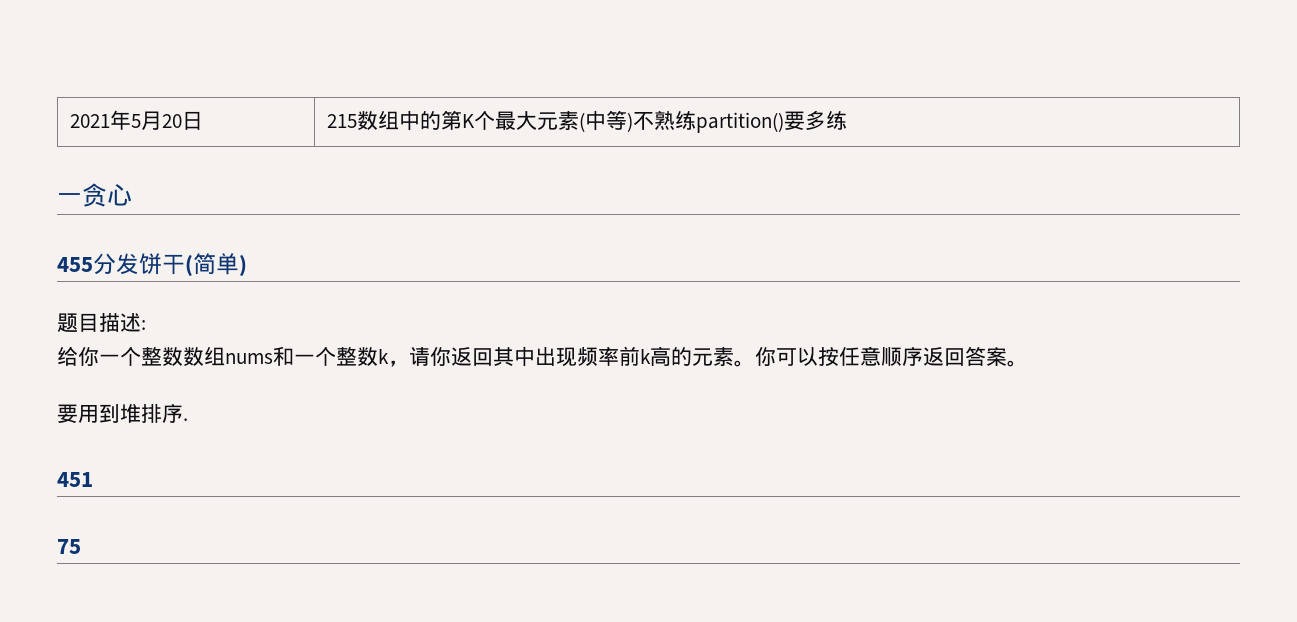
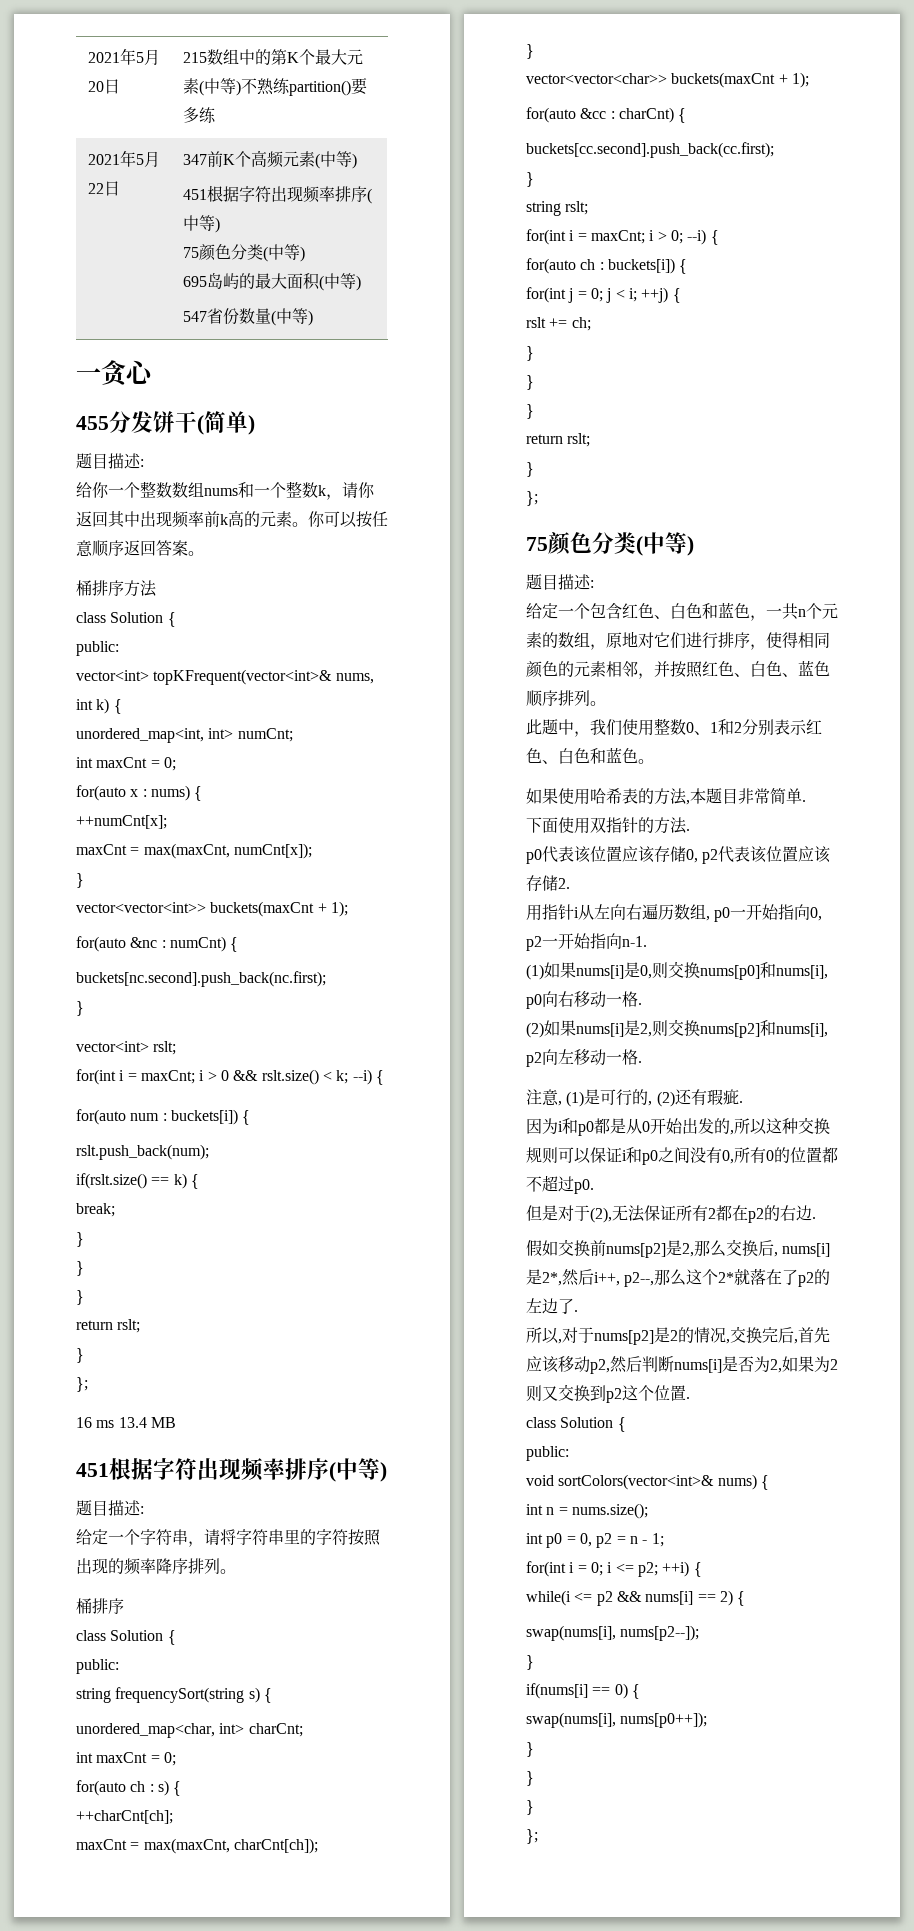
(848, 120) none -> [87,150,160,167] [87,181,120,196] [182,150,357,169] [182,185,372,204] [182,215,220,233] [182,244,305,262] [182,273,361,291] [182,308,313,326] // 2021年5月22日 | 347前K个高频元素(中等) // 451根据字符出现频率排序(中等) // 75颜色分类(中等) // 695岛屿的最大面积(中等) // 547省份数量(中等)
[57,403,188,423] [57,472,93,487] [57,539,81,554] 要用到堆排序. // 451 // 75 -> [76,580,157,597] [76,612,176,627] [76,641,119,656] [76,669,374,685] [76,698,122,714] [76,728,293,743] [76,757,176,771] [76,785,203,801] [76,815,167,829] [76,843,312,859] [76,873,84,888] [76,901,348,917] [76,936,239,952] [76,971,326,987] [76,1001,84,1016] [76,1041,177,1055] [76,1069,384,1085] [76,1109,251,1125] [76,1144,209,1160] [76,1173,199,1189] [76,1203,115,1217] [76,1232,84,1247] [76,1261,84,1276] [76,1290,84,1305] [76,1319,141,1333] [76,1348,84,1363] [76,1377,88,1392] [76,1417,176,1428] [76,1458,387,1482] [76,1500,144,1516] [76,1529,381,1547] [76,1558,236,1575] [76,1598,124,1614] [76,1630,176,1645] [76,1659,119,1674] [76,1687,272,1703] [76,1723,303,1738] [76,1752,176,1766] [76,1780,182,1796] [76,1810,173,1824] [76,1838,318,1854] [526,44,534,59] [526,72,809,88] [526,107,687,123] [526,142,774,158] [526,172,534,187] [526,201,589,216] [526,229,719,245] [526,258,688,274] [526,287,681,303] [526,317,591,331] [526,346,534,361] [526,375,534,390] [526,404,534,419] [526,433,591,447] [526,462,534,477] [526,491,538,506] [526,532,694,556] [526,574,594,590] [526,602,838,621] [526,631,830,650] [526,660,830,679] [526,690,606,707] [526,718,822,737] [526,747,654,764] [526,788,806,805] [526,817,690,834] [526,846,832,864] [526,875,570,891] [526,904,823,922] [526,933,647,951] [526,961,828,980] [526,991,642,1009] [526,1019,828,1038] [526,1049,642,1067] [526,1089,743,1107] [526,1117,830,1136] [526,1147,838,1165] [526,1175,594,1194] [526,1205,816,1223] [526,1239,831,1258] [526,1268,831,1287] [526,1298,578,1314] [526,1326,830,1345] [526,1356,838,1374] [526,1384,690,1403] [526,1417,626,1432] [526,1446,569,1461] [526,1474,769,1490] [526,1503,648,1519] [526,1533,664,1548] [526,1561,702,1577] [526,1590,746,1606] [526,1625,700,1641] [526,1655,534,1670] [526,1683,640,1699] [526,1712,708,1728] [526,1742,534,1757] [526,1771,534,1786] [526,1800,534,1815] [526,1829,538,1844] 桶排序方法 // class Solution { // public: // vector<int> topKFrequent(vector<int>& nums, int k) { // unordered_map<int, int> numCnt; // int maxCnt = 0; // for(auto x : nums) { // ++numCnt[x]; // maxCnt = max(maxCnt, numCnt[x]); // } // vector<vector<int>> buckets(maxCnt + 1); // for(auto &nc : numCnt) { // buckets[nc.second].push_back(nc.first); // } // vector<int> rslt; // for(int i = maxCnt; i > 0 && rslt.size() < k; --i) { // for(auto num : buckets[i]) { // rslt.push_back(num); // if(rslt.size() == k) { // break; // } // } // } // return rslt; // } // }; // 16 ms 13.4 MB // 451根据字符出现频率排序(中等) // 题目描述: // 给定一个字符串，请将字符串里的字符按照出现的频率降序排列。 // 桶排序 // class Solution { // public: // string frequencySort(string s) { // unordered_map<char, int> charCnt; // int maxCnt = 0; // for(auto ch : s) { // ++charCnt[ch]; // maxCnt = max(maxCnt, charCnt[ch]); // } // vector<vector<char>> buckets(maxCnt + 1); // for(auto &cc : charCnt) { // buckets[cc.second].push_back(cc.first); // } // string rslt; // for(int i = maxCnt; i > 0; --i) { // for(auto ch : buckets[i]) { // for(int j = 0; j < i; ++j) { // rslt += ch; // } // } // } // return rslt; // } // }; // 75颜色分类(中等) // 题目描述: // 给定一个包含红色、白色和蓝色，一共n个元素的数组，原地对它们进行排序，使得相同颜色的元素相邻，并按照红色、白色、蓝色顺序排列。 // 此题中，我们使用整数0、1和2分别表示红色、白色和蓝色。 // 如果使用哈希表的方法,本题目非常简单. // 下面使用双指针的方法. // p0代表该位置应该存储0, p2代表该位置应该存储2. // 用指针i从左向右遍历数组, p0一开始指向0, p2一开始指向n-1. // (1)如果nums[i]是0,则交换nums[p0]和nums[i], p0向右移动一格. // (2)如果nums[i]是2,则交换nums[p2]和nums[i], p2向左移动一格. // 注意, (1)是可行的, (2)还有瑕疵. // 因为i和p0都是从0开始出发的,所以这种交换规则可以保证i和p0之间没有0,所有0的位置都不超过p0. // 但是对于(2),无法保证所有2都在p2的右边. // 假如交换前nums[p2]是2,那么交换后, nums[i]是2*,然后i++, p2--,那么这个2*就落在了p2的左边了. // 所以,对于nums[p2]是2的情况,交换完后,首先应该移动p2,然后判断nums[i]是否为2,如果为2则又交换到p2这个位置. // class Solution { // public: // void sortColors(vector<int>& nums) { // int n = nums.size(); // int p0 = 0, p2 = n - 1; // for(int i = 0; i <= p2; ++i) { // while(i <= p2 && nums[i] == 2) { // swap(nums[i], nums[p2--]); // } // if(nums[i] == 0) { // swap(nums[i], nums[p0++]); // } // } // } // };

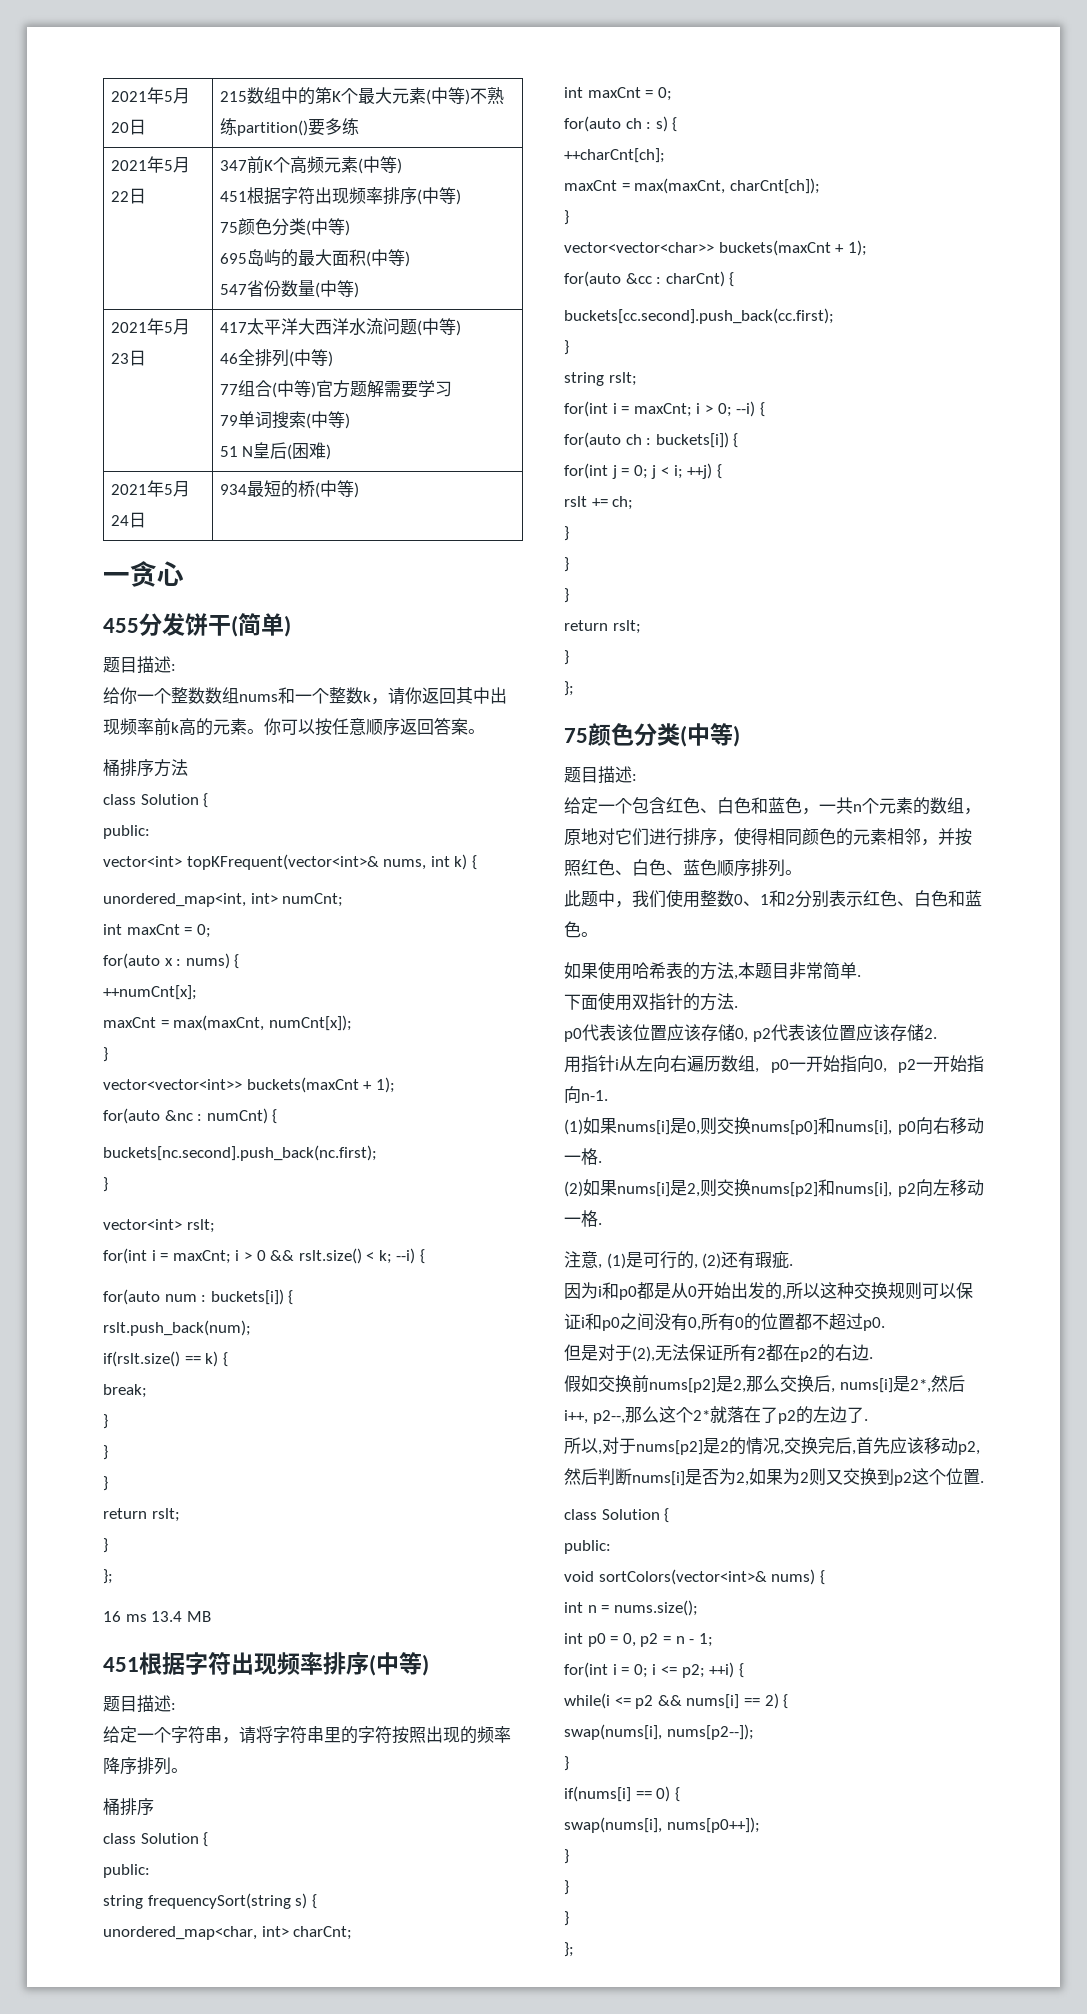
(313, 318) none -> [110,318,190,335] [110,350,146,366] [219,318,461,336] [219,349,333,367] [219,380,452,398] [219,411,350,429] [219,442,332,460] [110,480,190,497] [110,512,146,528] [219,480,359,498] // 2021年5月23日 | 417太平洋大西洋水流问题(中等) // 46全排列(中等) // 77组合(中等)官方题解需要学习 // 79单词搜索(中等) // 51 N皇后(困难) // 2021年5月24日 | 934最短的桥(中等)

